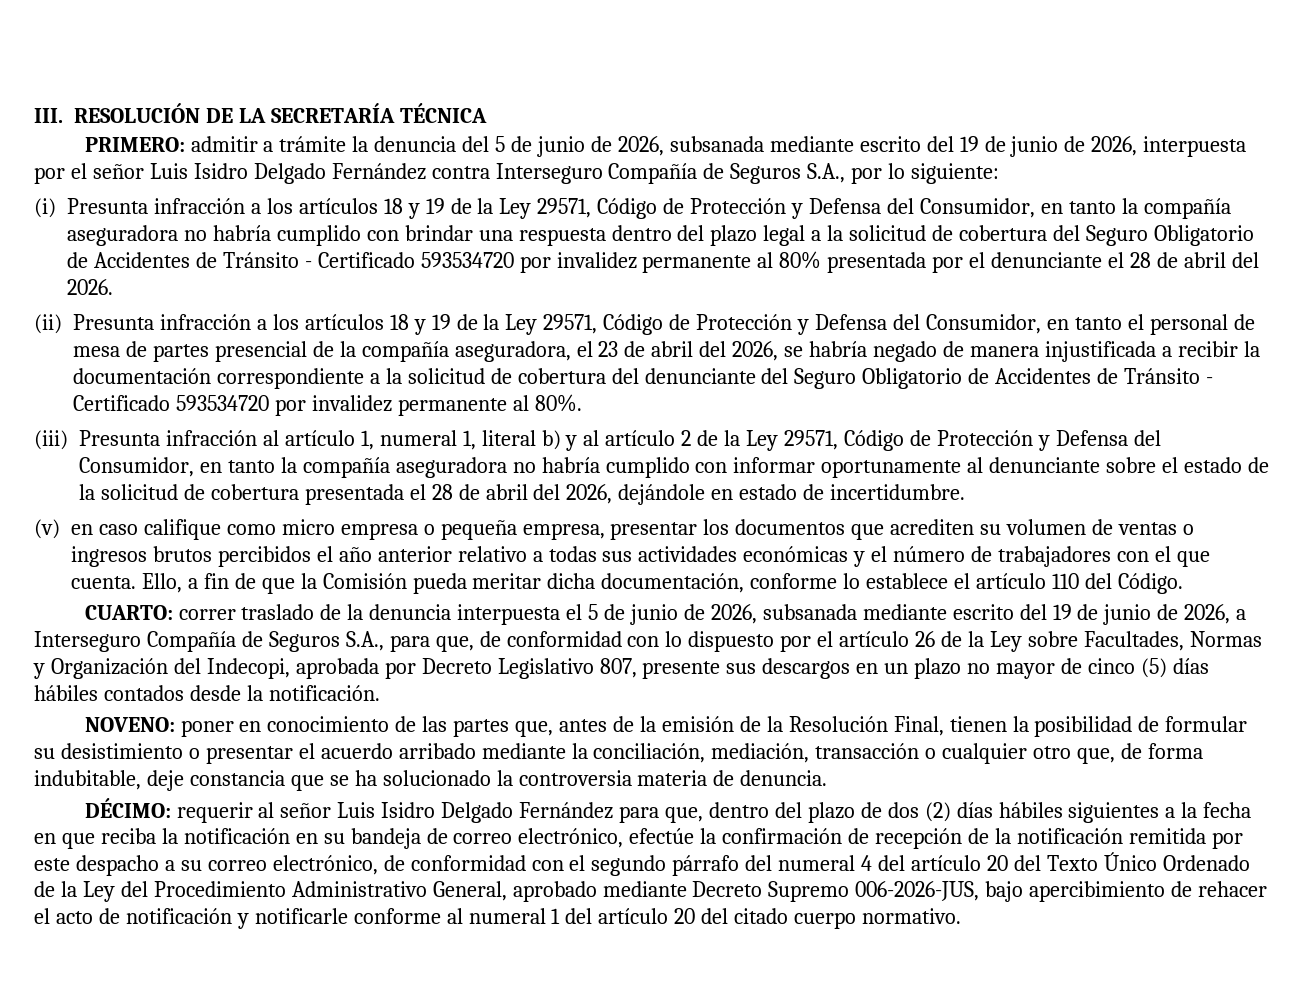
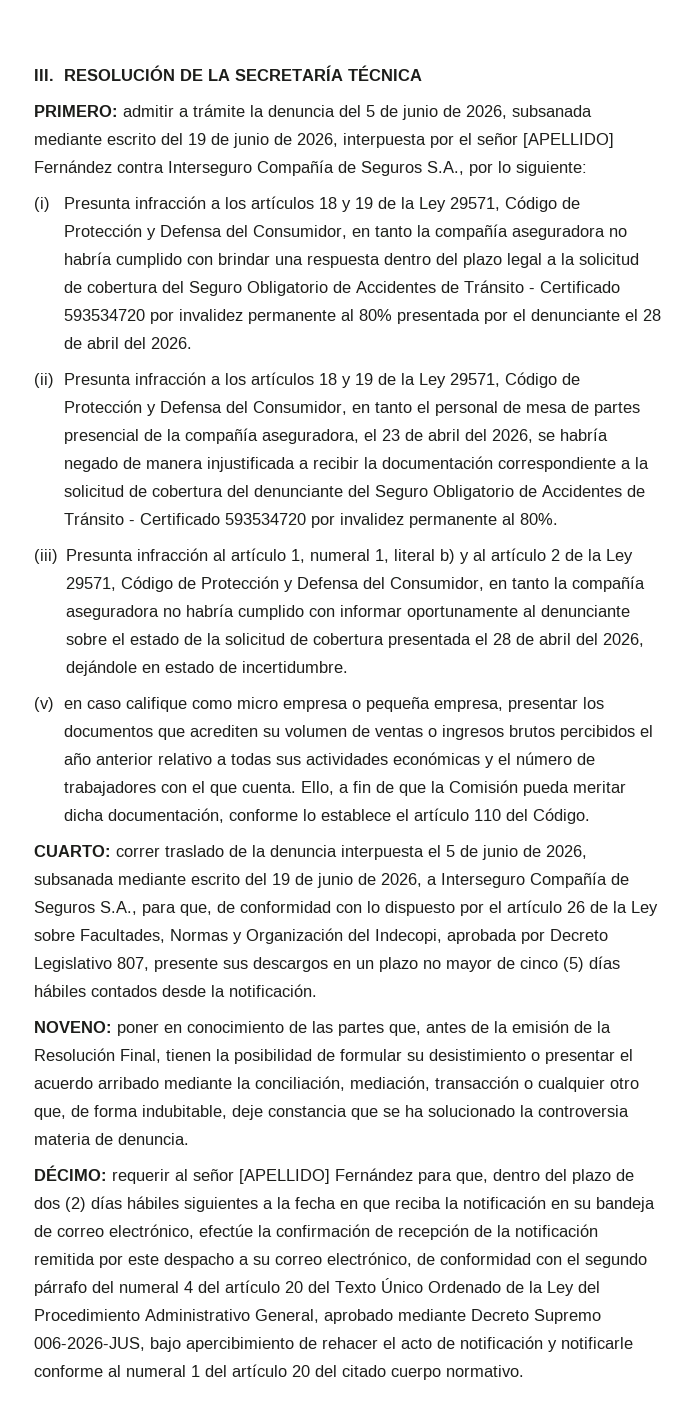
[149,163,326,184] Luis Isidro Delgado -> [523,133,614,148] [APELLIDO]
[337,802,514,823] Luis Isidro Delgado -> [239,1169,330,1184] [APELLIDO]

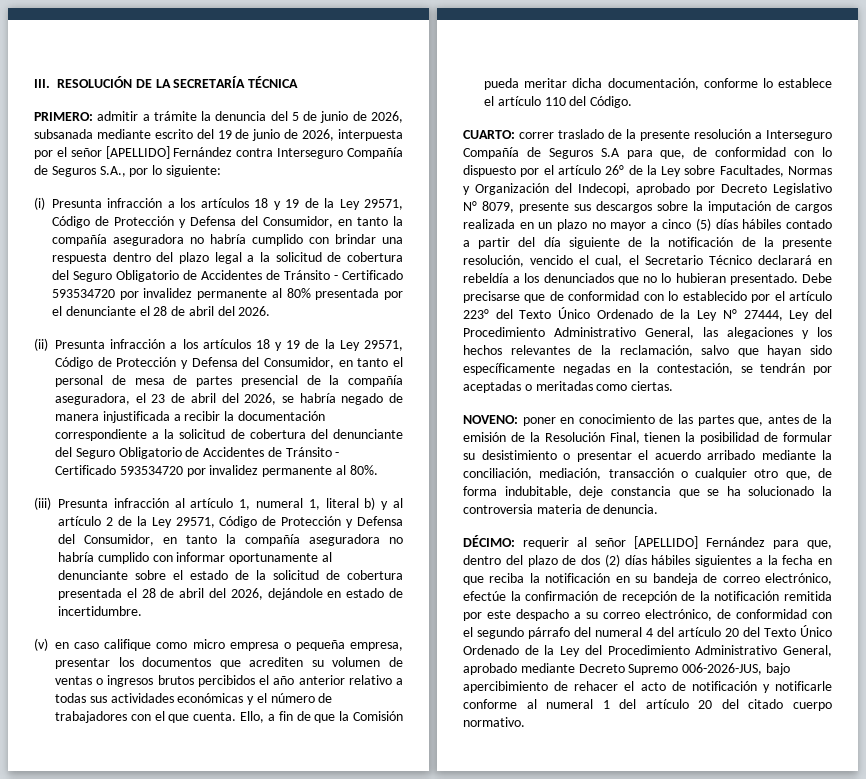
[270,845,587,860] [34,873,422,888] denuncia interpuesta el 5 de junio de 2026, subsanada mediante escrito del 19 de junio de 2026, -> [640,129,751,141] presente resolución
[100,901,137,915] S.A., -> [600,148,620,157] S.A
[567,901,585,913] 26 -> [605,165,625,175] 26°
[447,929,517,944] aprobada -> [636,183,690,195] aprobado
[117,957,149,971] 807, -> [463,201,514,213] N° 8079,
(328, 964) none -> [657,201,832,213] [463,219,515,229] sobre la imputación de cargos realizada
[497,957,515,969] de -> [650,222,658,229] a
[91,984,317,997] contados desde la notificación. -> [785,219,832,229] [463,237,832,249] [463,255,832,267] [463,273,832,285] [463,291,832,303] [463,307,832,321] [463,327,832,339] [463,345,832,357] [463,363,832,375] [463,381,674,393] contado a partir del día siguiente de la notificación de la presente resolución, vencido el cual, el Secretario Técnico declarará en rebeldía a los denunciados que no lo hubieran presentado. Debe precisarse que de conformidad con lo establecido por el artículo 223° del Texto Único Ordenado de la Ley N° 27444, Ley del Procedimiento Administrativo General, las alegaciones y los hechos relevantes de la reclamación, salvo que hayan sido específicamente negadas en la contestación, se tendrán por aceptadas o meritadas como ciertas.

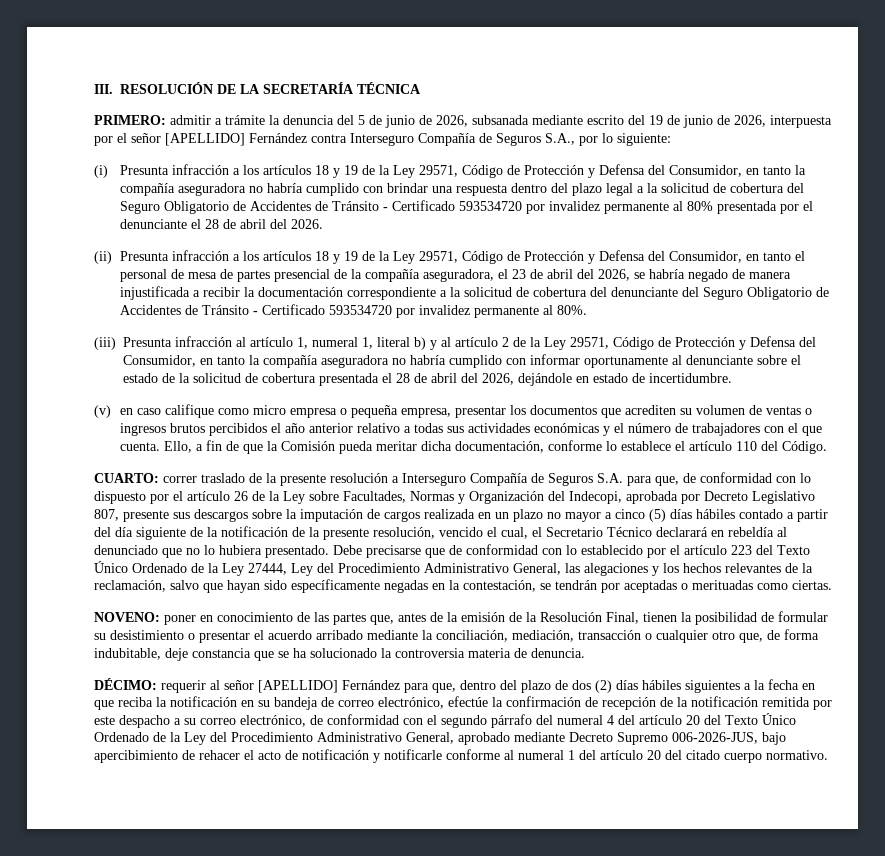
[600,148,620,157] S.A -> [597,473,623,483] S.A.
[605,165,625,175] 26° -> [234,491,248,501] 26
[636,183,690,195] aprobado -> [626,491,678,504] aprobada
[463,201,514,213] N° 8079, -> [94,509,119,521] 807,
[513,273,614,283] a los denunciados -> [777,527,787,537] [94,545,158,555] al denunciado
[675,273,726,283] hubieran -> [219,545,262,555] hubiera
[463,307,737,321] 223° del Texto Único Ordenado de la Ley N° -> [731,545,810,555] [94,561,244,576] 223 del Texto Único Ordenado de la Ley
[535,381,593,391] meritadas -> [692,580,753,590] merituadas

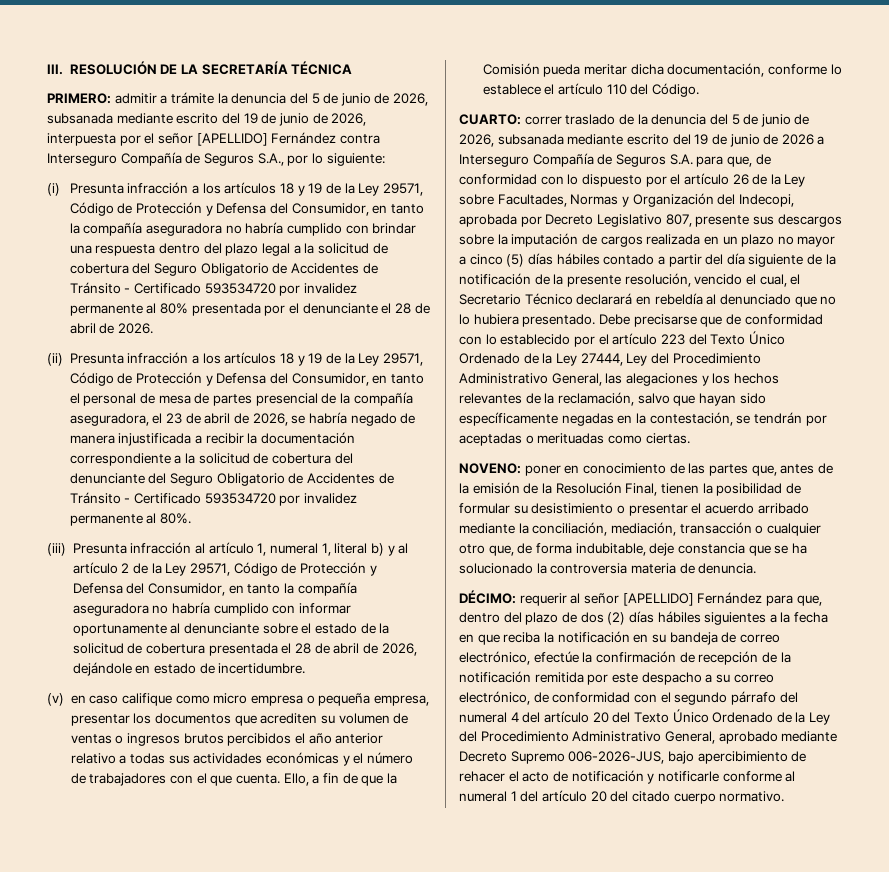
[270,219,288,229] del -> [99,323,115,334] de
[577,269,595,279] del -> [233,413,249,424] de
[461,373,478,383] del -> [362,643,378,654] de
[280,473,388,486] presente resolución -> [651,114,810,127] [459,134,814,147] denuncia del 5 de junio de 2026, subsanada mediante escrito del 19 de junio de 2026

